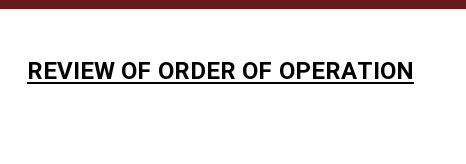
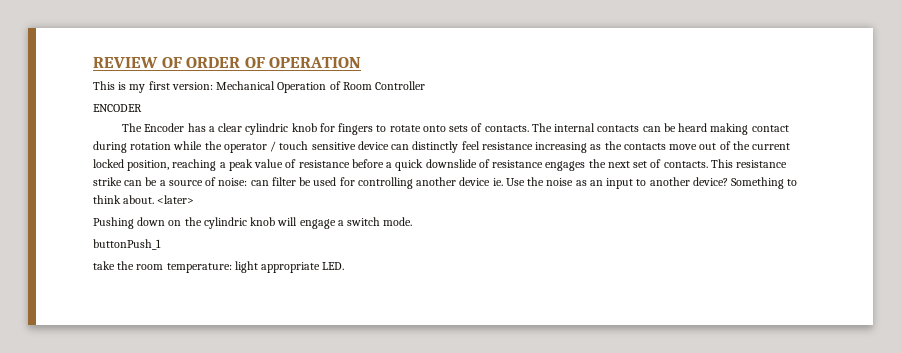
(414, 70) none -> [93,81,426,93] [93,104,142,112] [122,123,789,135] [93,141,791,153] [93,159,788,171] [93,177,798,189] [93,195,195,204] [93,217,413,229] [93,239,161,250] [93,261,345,273] // This is my first version: Mechanical Operation of Room Controller // ENCODER // The Encoder has a clear cylindric knob for fingers to rotate onto sets of contacts. The internal contacts can be heard making contact during rotation while the operator / touch sensitive device can distinctly feel resistance increasing as the contacts move out of the current locked position, reaching a peak value of resistance before a quick downslide of resistance engages the next set of contacts. This resistance strike can be a source of noise: can filter be used for controlling another device ie. Use the noise as an input to another device? Something to think about. <later> // Pushing down on the cylindric knob will engage a switch mode. // buttonPush_1 // take the room temperature: light appropriate LED.

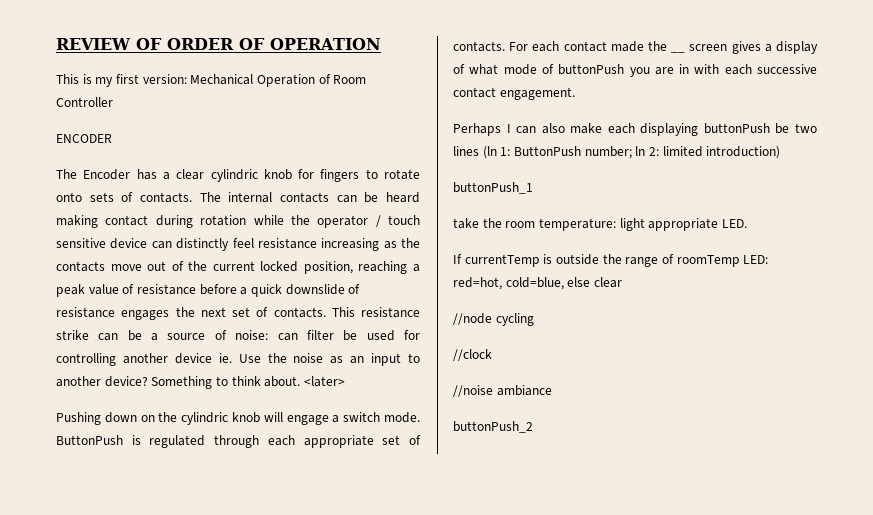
(413, 221) none -> [56,435,422,448] [453,41,667,52] [671,51,686,53] [689,41,818,54] [453,64,817,77] [453,87,575,100] [453,123,817,136] [453,146,781,159] ButtonPush is regulated through each appropriate set of contacts. For each contact made the __ screen gives a display of what mode of buttonPush you are in with each successive contact engagement. // Perhaps I can also make each displaying buttonPush be two lines (ln 1: ButtonPush number; ln 2: limited introduction)
(345, 266) none -> [453,254,769,267] [453,277,622,290] [453,313,534,326] [453,349,492,361] [453,385,552,397] [453,421,533,433] // If currentTemp is outside the range of roomTemp LED: red=hot, cold=blue, else clear // //node cycling // //clock // //noise ambiance // buttonPush_2

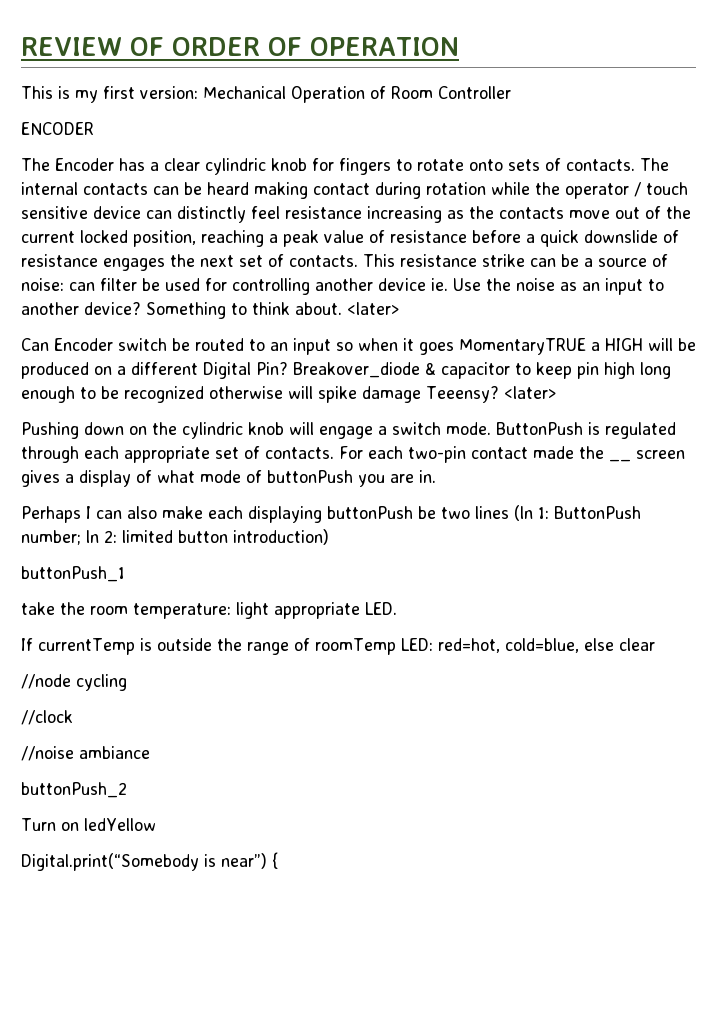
(345, 381) none -> [21,338,696,355] [21,362,671,379] [21,386,556,403] // Can Encoder switch be routed to an input so when it goes MomentaryTRUE a HIGH will be produced on a different Digital Pin? Breakover_diode & capacitor to keep pin high long enough to be recognized otherwise will spike damage Teeensy? <later>
(560, 46) none -> [408,446,466,463] two-pin
[679,64,817,75] [453,87,575,100] in with each successive contact engagement. -> [419,470,436,483] in.
(703, 151) none -> [178,530,228,543] button
(533, 427) none -> [21,818,156,831] [21,852,278,871] // Turn on ledYellow // Digital.print(“Somebody is near”) {

